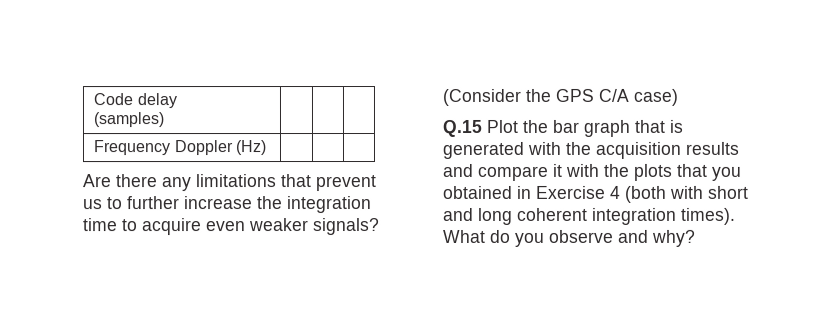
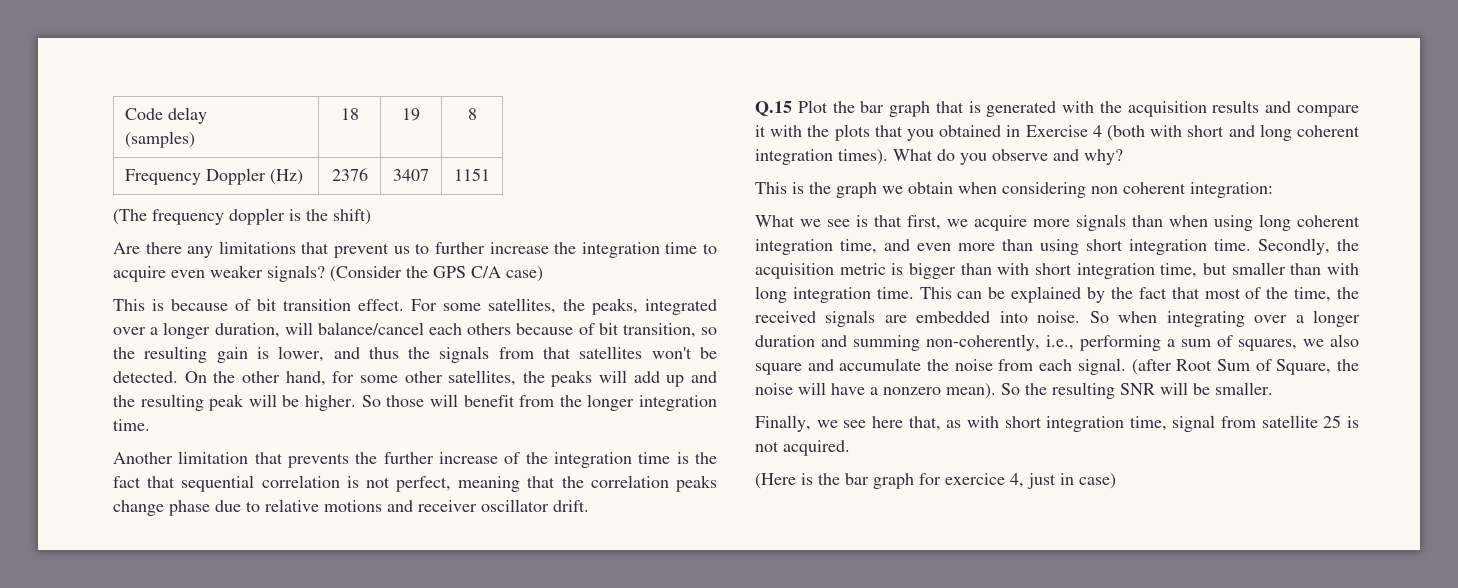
(165, 120) | | -> [340,108,359,120] [402,108,420,121] [467,108,477,120] 18 | 19 | 8
(266, 148) | | -> [331,168,368,181] [393,169,429,181] [454,168,490,181] [113,208,371,225] 2376 | 3407 | 1151 // (The frequency doppler is the shift)
(678, 97) none -> [113,298,717,315] [113,322,718,339] [113,346,717,363] [113,370,717,387] [113,394,718,411] [113,419,150,431] [113,451,718,468] [113,475,717,492] [113,499,589,516] // This is because of bit transition effect. For some satellites, the peaks, integrated over a longer duration, will balance/cancel each others because of bit transition, so the resulting gain is lower, and thus the signals from that satellites won't be detected. On the other hand, for some other satellites, the peaks will add up and the resulting peak will be higher. So those will benefit from the longer integration time. // Another limitation that prevents the further increase of the integration time is the fact that sequential correlation is not perfect, meaning that the correlation peaks change phase due to relative motions and receiver oscillator drift.
(696, 238) none -> [755,182,1273,198] [755,214,1360,231] [755,238,1359,255] [755,262,1359,279] [755,286,1359,303] [755,310,1360,327] [755,334,1359,351] [755,358,1359,375] [755,382,1273,399] [755,415,1359,432] [755,440,850,456] [755,473,1116,489] // This is the graph we obtain when considering non coherent integration: // What we see is that first, we acquire more signals than when using long coherent integration time, and even more than using short integration time. Secondly, the acquisition metric is bigger than with short integration time, but smaller than with long integration time. This can be explained by the fact that most of the time, the received signals are embedded into noise. So when integrating over a longer duration and summing non-coherently, i.e., performing a sum of squares, we also square and accumulate the noise from each signal. (after Root Sum of Square, the noise will have a nonzero mean). So the resulting SNR will be smaller. // Finally, we see here that, as with short integration time, signal from satellite 25 is not acquired. // (Here is the bar graph for exercice 4, just in case)

